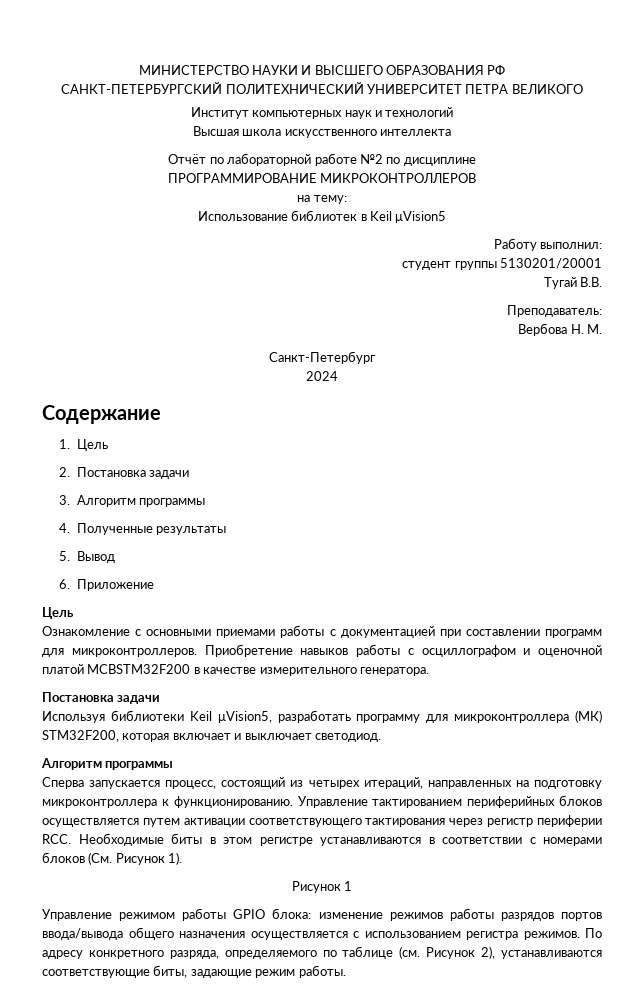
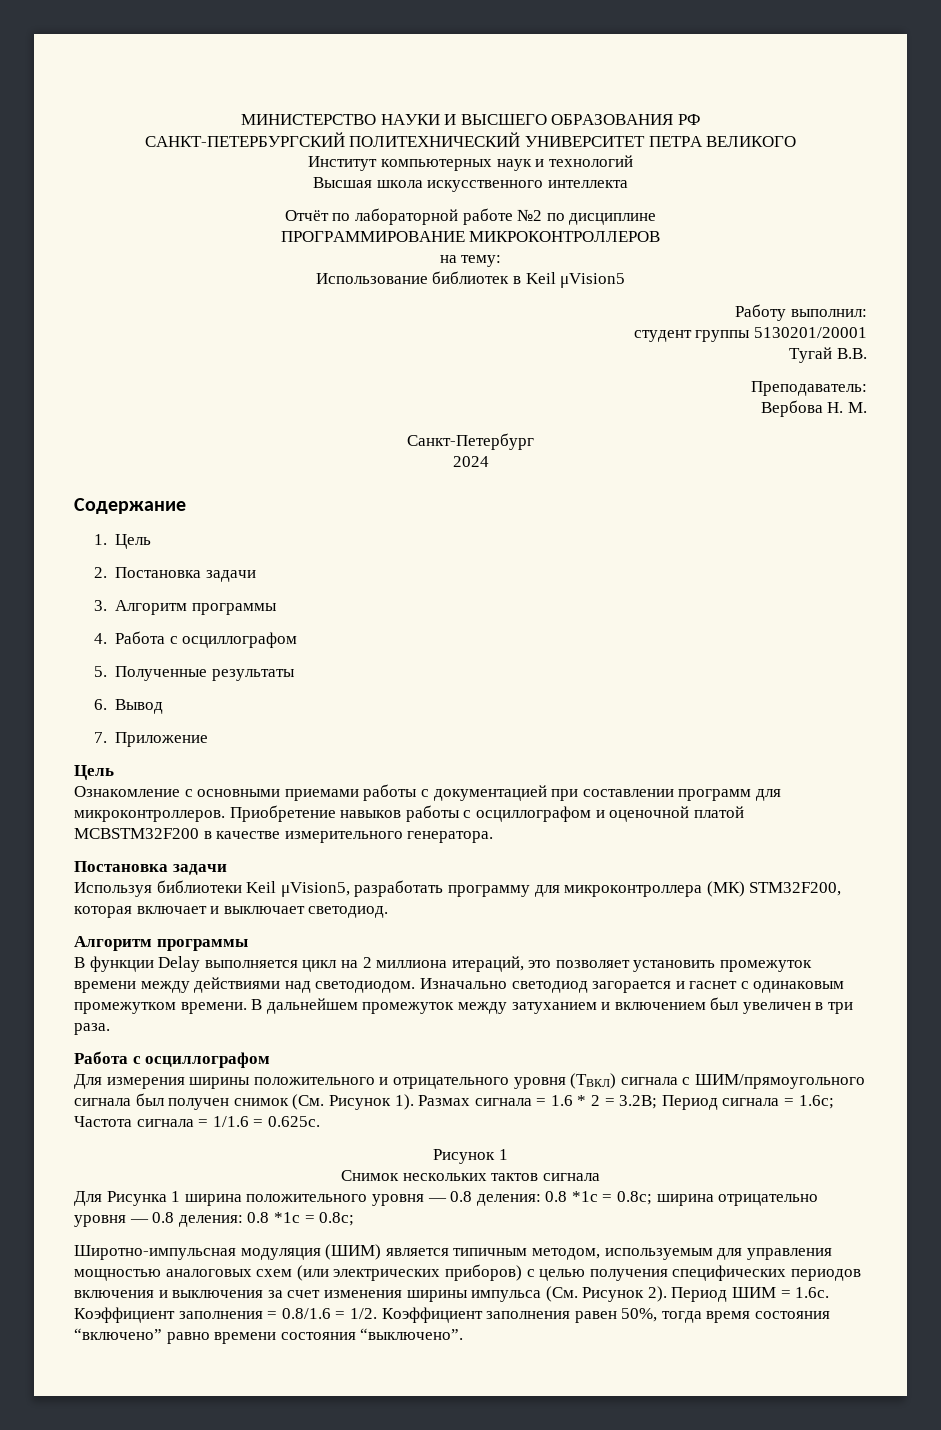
(71, 528) none -> [114,631,298,648] [93,666,107,677] Работа с осциллографом // 5.
[59,551,71,561] 5. -> [93,699,107,710] 6.
[59,579,71,589] 6. -> [93,732,107,743] 7.
[42,777,602,789] [42,795,602,808] [42,815,602,827] [42,833,602,846] [42,852,183,865] [291,881,353,893] [42,908,602,921] [42,927,602,940] [42,946,603,959] [42,965,346,978] Сперва запускается процесс, состоящий из четырех итераций, направленных на подготовку микроконтроллера к функционированию. Управление тактированием периферийных блоков осуществляется путем активации соответствующего тактирования через регистр периферии RCC. Необходимые биты в этом регистре устанавливаются в соответствии с номерами блоков (См. Рисунок 1). // Рисунок 1 // Управление режимом работы GPIO блока: изменение режимов работы разрядов портов ввода/вывода общего назначения осуществляется с использованием регистра режимов. По адресу конкретного разряда, определяемого по таблице (см. Рисунок 2), устанавливаются соответствующие биты, задающие режим работы. -> [74,956,813,972] [74,977,845,993] [74,997,854,1014] [74,1023,110,1035] [74,1051,271,1068] [74,1073,865,1089] [74,1093,834,1110] [74,1116,320,1127] [433,1149,508,1164] [341,1170,600,1181] [74,1191,819,1206] [74,1212,355,1227] [74,1244,832,1260] [74,1264,861,1281] [74,1286,830,1302] [74,1307,831,1323] [74,1328,464,1344] В функции Delay выполняется цикл на 2 миллиона итераций, это позволяет установить промежуток времени между действиями над светодиодом. Изначально светодиод загорается и гаснет с одинаковым промежутком времени. В дальнейшем промежуток между затуханием и включением был увеличен в три раза. // Работа с осциллографом // Для измерения ширины положительного и отрицательного уровня (TВКЛ) сигнала с ШИМ/прямоугольного сигнала был получен снимок (См. Рисунок 1). Размах сигнала = 1.6 * 2 = 3.2В; Период сигнала = 1.6с; Частота сигнала = 1/1.6 = 0.625с. // Рисунок 1 // Снимок нескольких тактов сигнала // Для Рисунка 1 ширина положительного уровня — 0.8 деления: 0.8 *1с = 0.8с; ширина отрицательно уровня — 0.8 деления: 0.8 *1с = 0.8с; // Широтно-импульсная модуляция (ШИМ) является типичным методом, используемым для управления мощностью аналоговых схем (или электрических приборов) с целью получения специфических периодов включения и выключения за счет изменения ширины импульса (См. Рисунок 2). Период ШИМ = 1.6c. Коэффициент заполнения = 0.8/1.6 = 1/2. Коэффициент заполнения равен 50%, тогда время состояния “включено” равно времени состояния “выключено”.

